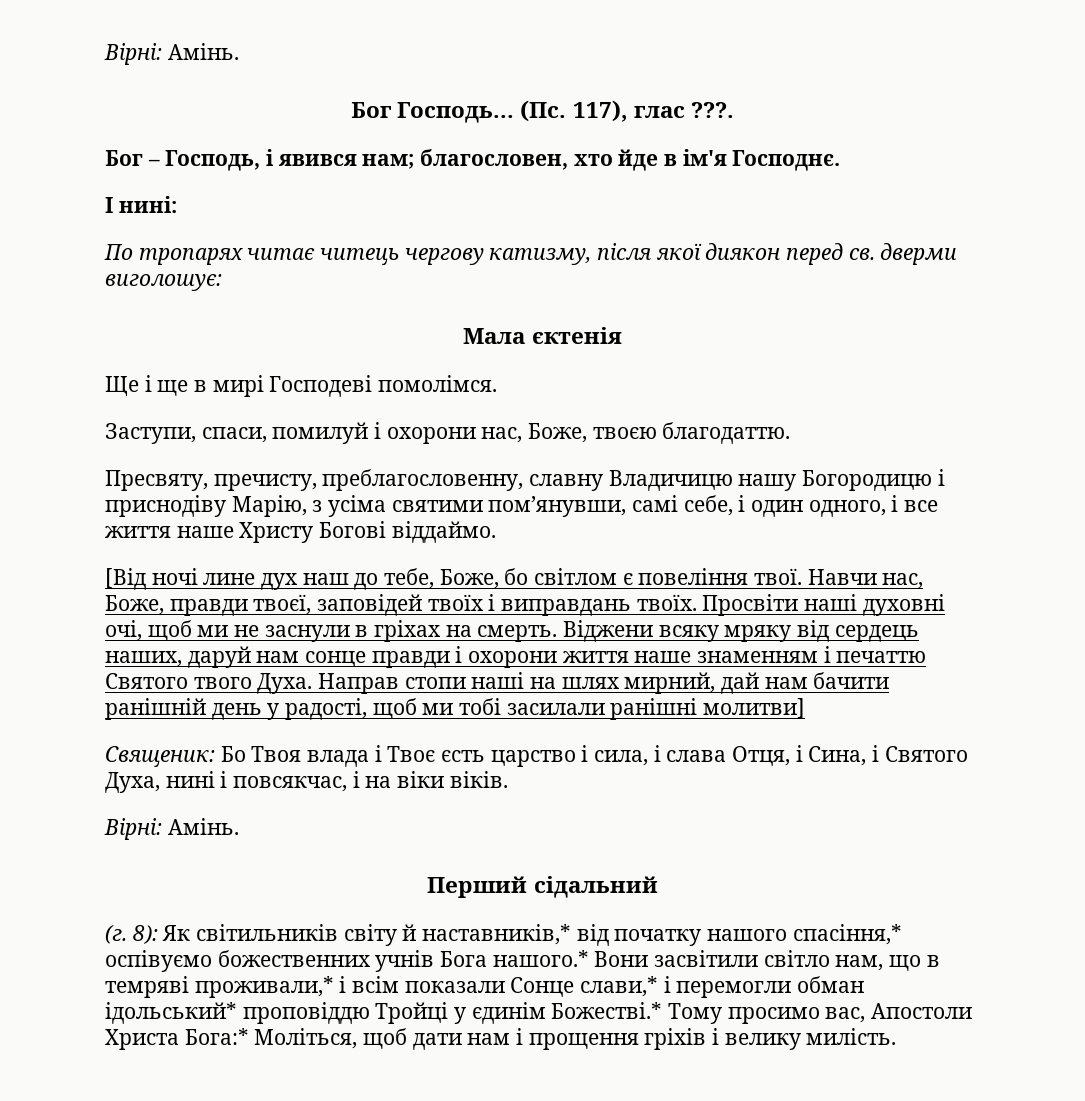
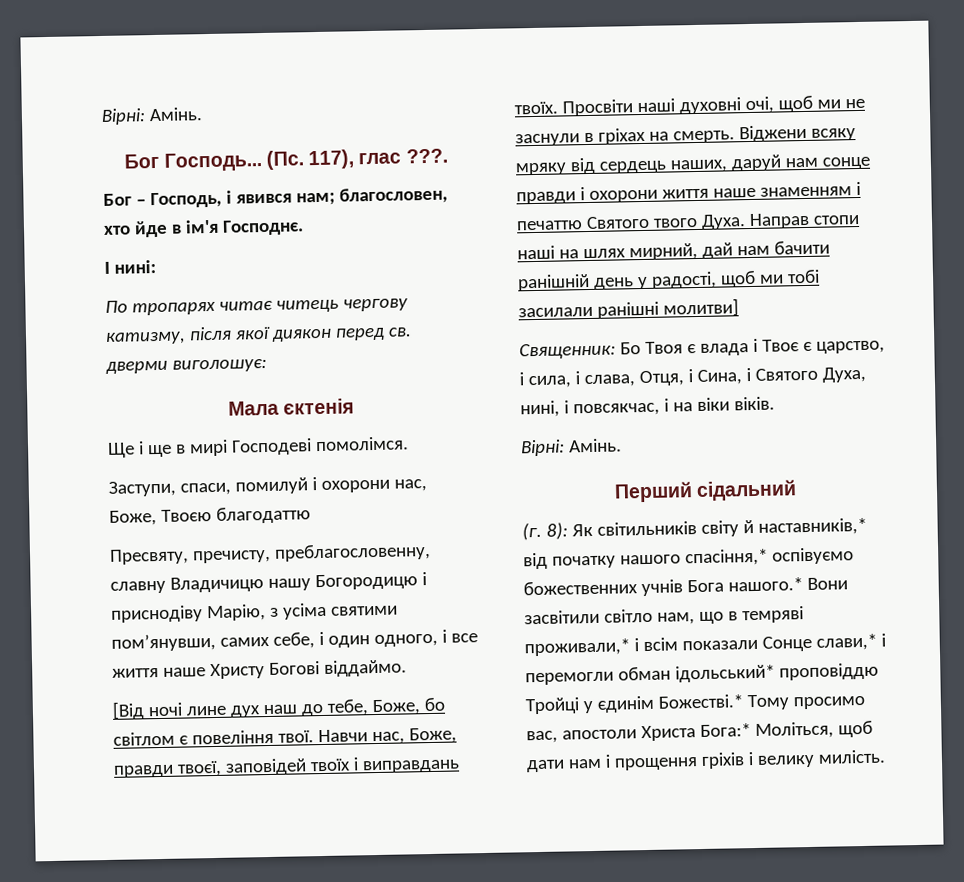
[592,422,791,444] твоєю благодаттю. -> [160,506,311,524] Твоєю благодаттю
[632,495,679,512] самі -> [219,636,270,647] самих
[105,746,215,767] Священик: -> [519,342,616,360] Священник:
(302, 754) none -> [686,344,697,354] є
[441,750,576,767] єсть царство -> [802,340,885,354] є царство,
[666,750,727,762] слава -> [583,374,636,388] слава,
[165,771,215,788] нині -> [520,400,560,418] нині,
[871,1003,973,1019] Апостоли -> [561,729,637,740] апостоли

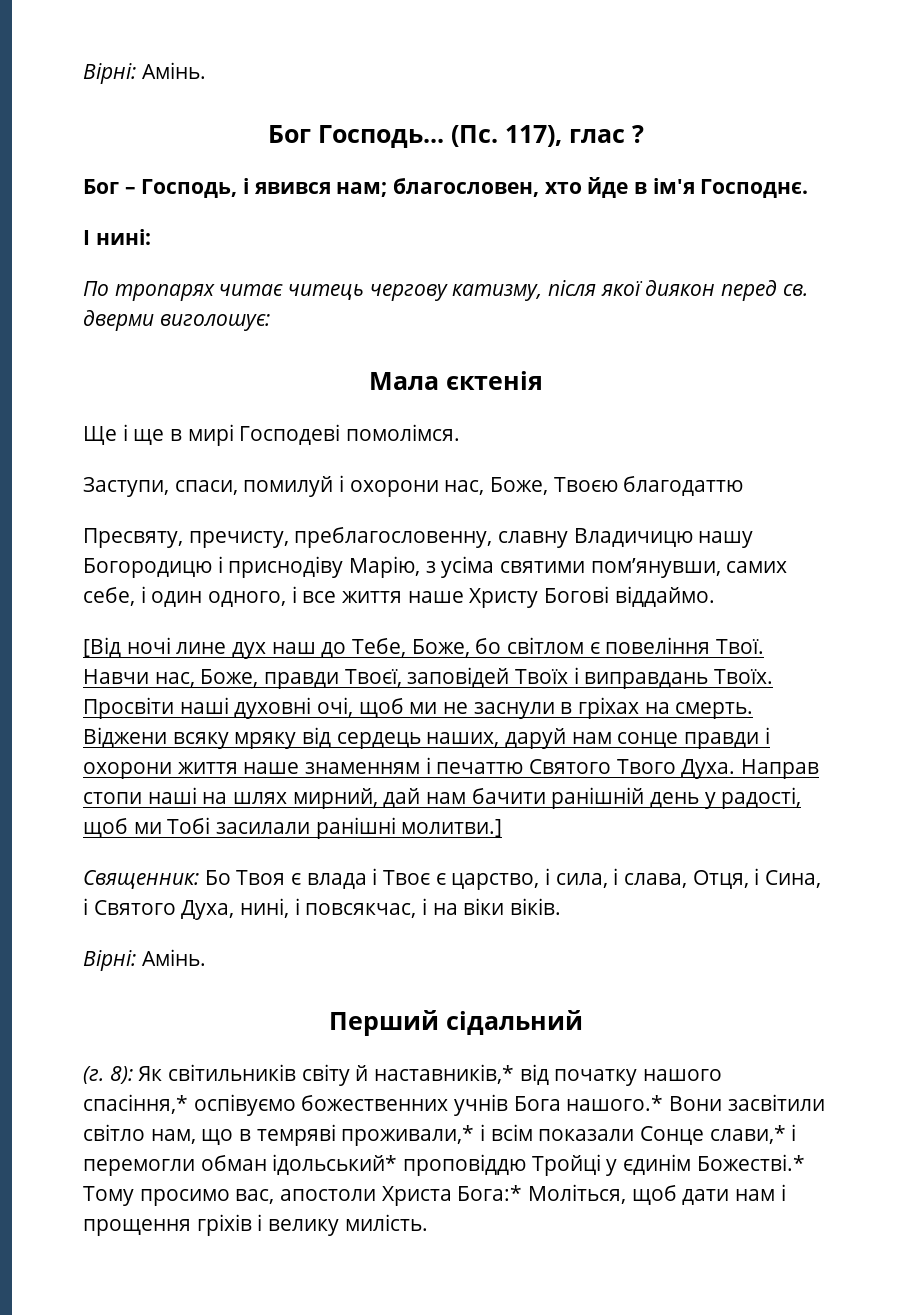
[405,148,448,164] ???. -> [632,125,644,143] ?
[326,699,369,716] тебе, -> [352,638,407,657] Тебе,
[277,730,314,743] твої. -> [716,639,765,654] Твої.
[176,758,351,777] твоєї, заповідей твоїх -> [344,667,569,688] Твоєї, заповідей Твоїх
[514,101,558,115] твоїх. -> [714,669,774,684] Твоїх.
[652,217,698,228] твого -> [616,759,676,774] Твого
[786,269,820,284] тобі -> [167,817,211,834] Тобі
[662,298,739,318] молитви] -> [401,819,503,837] молитви.]

